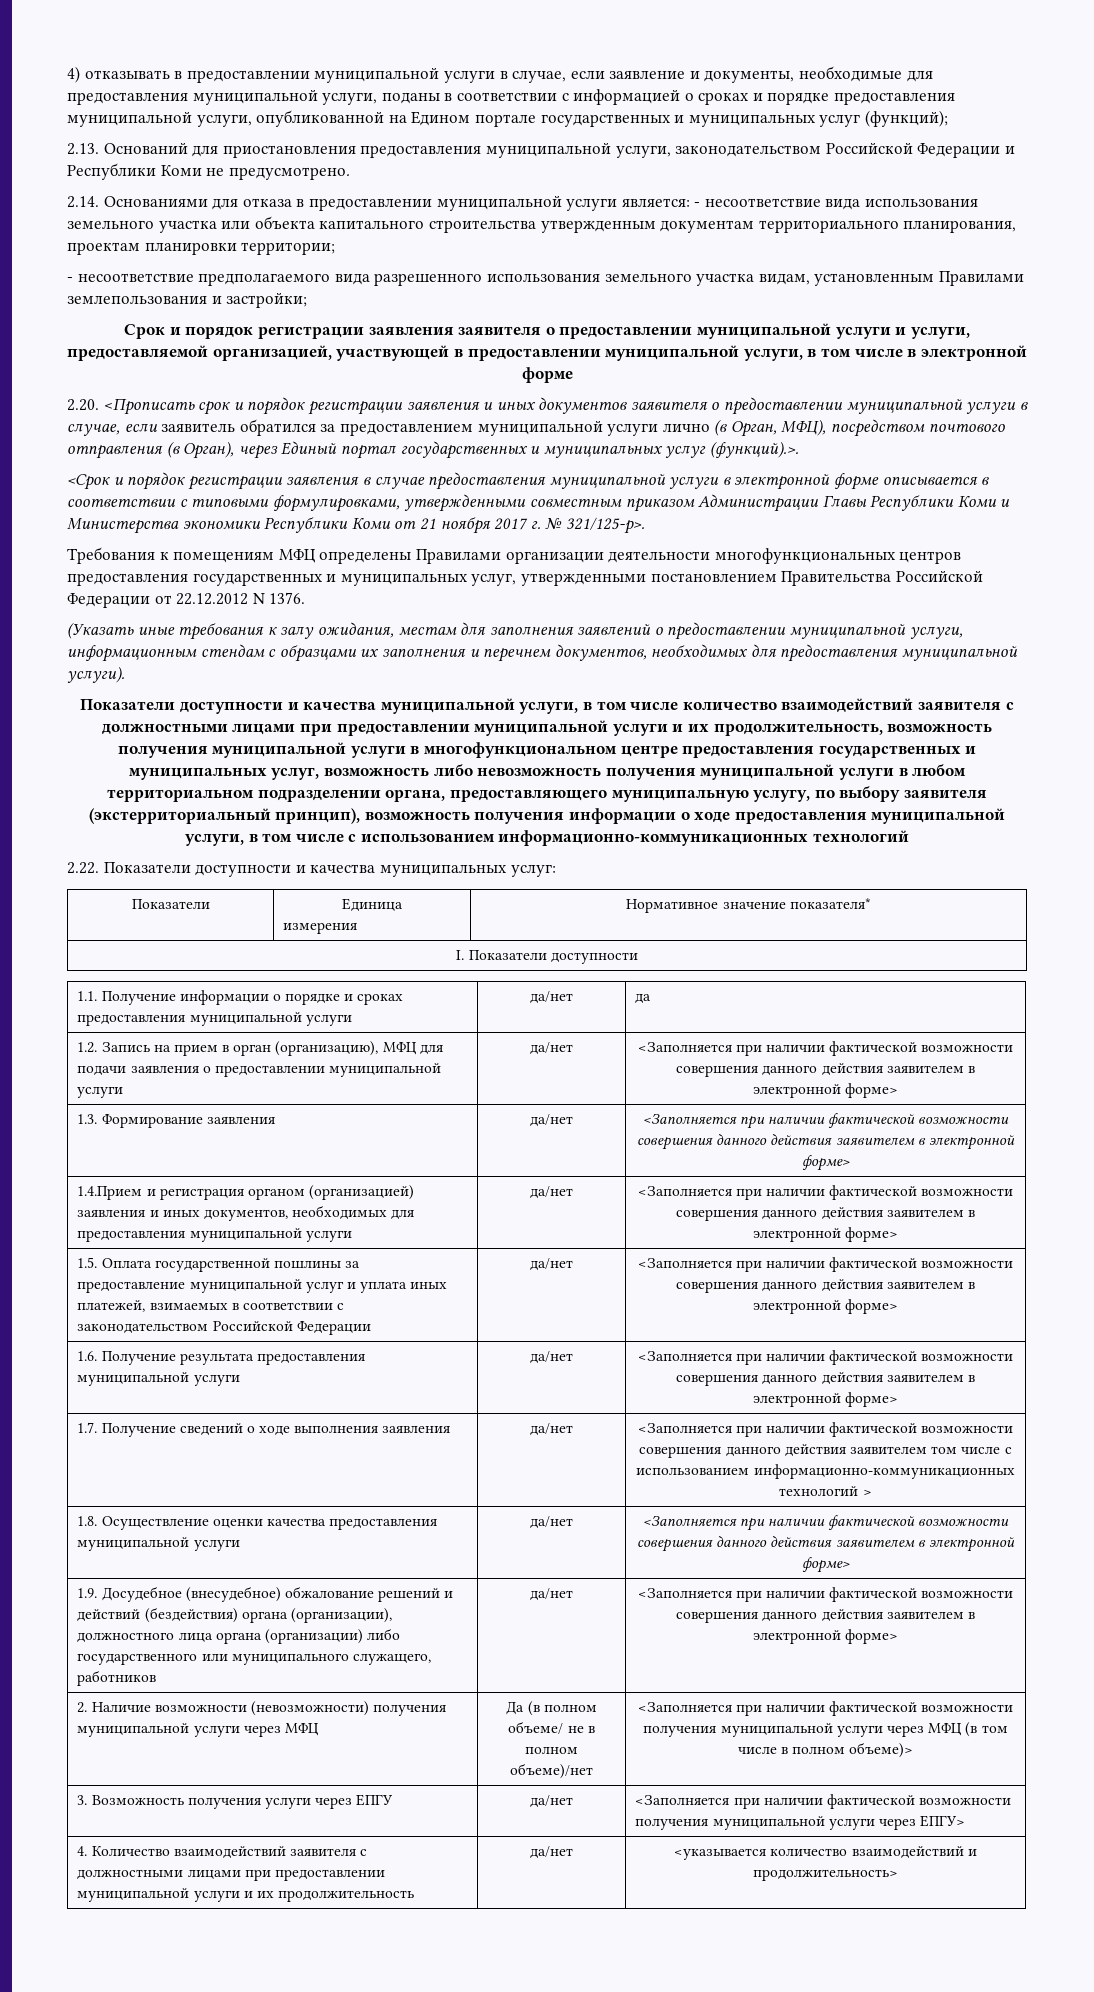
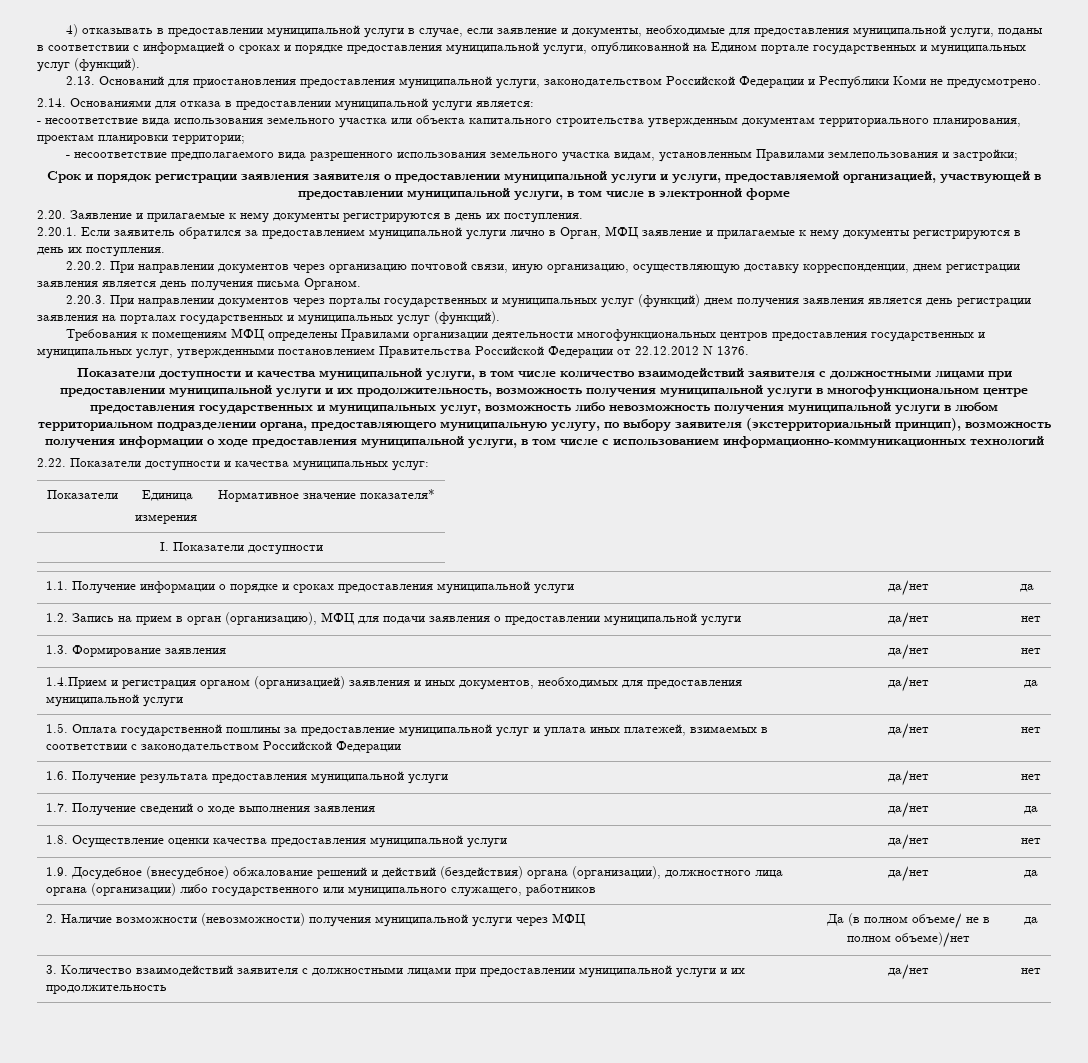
[864,110,948,127] (функций); -> [74,58,140,72] (функций).
(690, 202) none -> (534, 104) //
[103,397,1028,415] [67,423,158,436] <Прописать срок и порядок регистрации заявления и иных документов заявителя о предоставлении муниципальной услуги в случае, если -> [70,210,583,223] [37,227,110,236] Заявление и прилагаемые к нему документы регистрируются в день их поступления. // 2.20.1. Если
[714,419,1005,437] [67,441,799,459] [67,472,990,490] [67,494,1011,512] [67,517,645,534] (в Орган, МФЦ), посредством почтового отправления (в Орган), через Единый портал государственных и муниципальных услуг (функций).>. // <Срок и порядок регистрации заявления в случае предоставления муниципальной услуги в электронной форме описывается в соответствии с типовыми формулировками, утвержденными совместным приказом Администрации Главы Республики Коми и Министерства экономики Республики Коми от 21 ноября 2017 г. № 321/125-р>. -> [549,226,1021,240] [37,247,165,257] [65,261,1020,274] [37,278,361,291] [65,294,1031,308] [37,311,500,325] в Орган, МФЦ заявление и прилагаемые к нему документы регистрируются в день их поступления. // 2.20.2. При направлении документов через организацию почтовой связи, иную организацию, осуществляющую доставку корреспонденции, днем регистрации заявления является день получения письма Органом. // 2.20.3. При направлении документов через порталы государственных и муниципальных услуг (функций) днем получения заявления является день регистрации заявления на порталах государственных и муниципальных услуг (функций).
[67,622,963,640] [67,644,1019,662] [67,666,125,683] // (Указать иные требования к залу ожидания, местам для заполнения заявлений о предоставлении муниципальной услуги, информационным стендам с образцами их заполнения и перечнем документов, необходимых для предоставления муниципальной услуги). -> (749, 350) none
[637,1041,1014,1056] [676,1063,975,1077] [752,1083,899,1098] [77,1114,275,1128] [530,1114,573,1127] [642,1113,1010,1129] [637,1133,1015,1150] [801,1155,850,1171] <Заполняется при наличии фактической возможности совершения данного действия заявителем в электронной форме> // 1.3. Формирование заявления | да/нет | <Заполняется при наличии фактической возможности совершения данного действия заявителем в электронной форме> -> [1021,616,1041,622] [45,645,226,657] [887,644,929,660] [1021,648,1041,654] нет // 1.3. Формирование заявления | да/нет | нет
[637,1185,1014,1200] [676,1207,975,1221] [752,1227,899,1242] <Заполняется при наличии фактической возможности совершения данного действия заявителем в электронной форме> -> [1024,680,1038,688] да
[637,1257,1014,1272] [676,1279,975,1293] [752,1299,899,1314] <Заполняется при наличии фактической возможности совершения данного действия заявителем в электронной форме> -> [1021,727,1041,733] нет
[637,1350,1014,1365] [676,1372,975,1386] [752,1392,899,1407] <Заполняется при наличии фактической возможности совершения данного действия заявителем в электронной форме> -> [1021,774,1041,780] нет
[637,1422,1014,1437] [639,1444,1012,1458] [636,1464,1015,1479] [779,1486,872,1496] <Заполняется при наличии фактической возможности совершения данного действия заявителем том числе с использованием информационно-коммуникационных технологий > -> [1024,806,1038,814] да
[642,1515,1010,1531] [637,1535,1015,1552] [801,1557,850,1573] <Заполняется при наличии фактической возможности совершения данного действия заявителем в электронной форме> -> [1021,838,1041,844] нет
[637,1587,1014,1602] [676,1609,975,1623] [752,1629,899,1644] <Заполняется при наличии фактической возможности совершения данного действия заявителем в электронной форме> -> [1024,870,1038,878] да
[637,1701,1014,1716] [643,1722,1008,1737] [737,1742,914,1758] [77,1794,394,1809] [530,1795,573,1808] [635,1794,1012,1809] [635,1815,966,1830] [77,1846,88,1856] <Заполняется при наличии фактической возможности получения муниципальной услуги через МФЦ (в том числе в полном объеме)> // 3. Возможность получения услуги через ЕПГУ | да/нет | <Заполняется при наличии фактической возможности получения муниципальной услуги через ЕПГУ> // 4. -> [1024,917,1038,925] [45,965,57,974] да // 3.
[674,1846,977,1860] [753,1869,898,1881] <указывается количество взаимодействий и продолжительность> -> [1021,968,1041,974] нет

